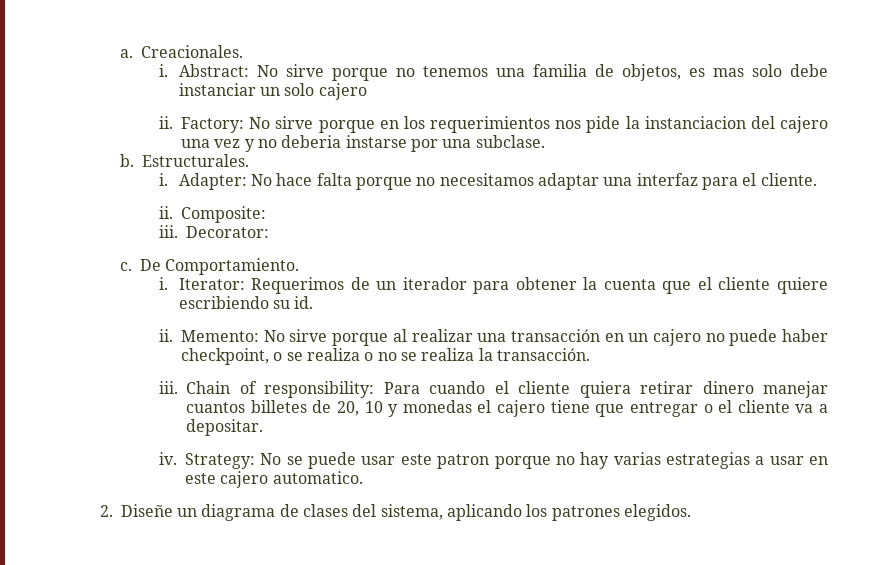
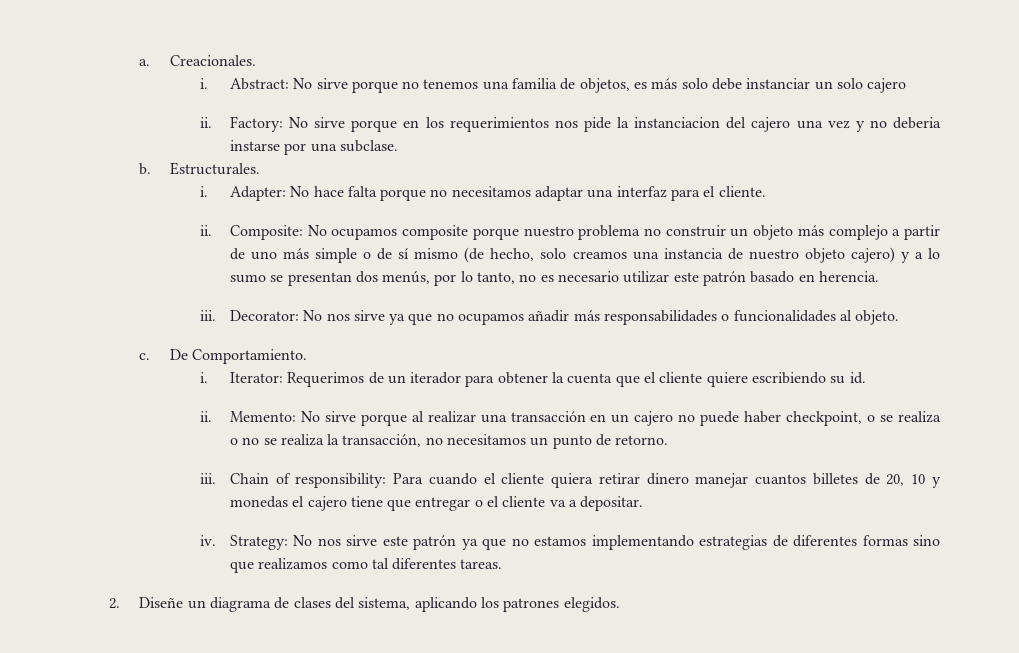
[712,68,744,77] mas -> [651,78,678,89] más
[159,225,270,238] // iii. Decorator: -> [307,225,940,240] [229,247,940,263] [229,271,880,286] [199,310,900,325] No ocupamos composite porque nuestro problema no construir un objeto más complejo a partir de uno más simple o de sí mismo (de hecho, solo creamos una instancia de nuestro objeto cajero) y a lo sumo se presentan dos menús, por lo tanto, no es necesario utilizar este patrón basado en herencia. // iii. Decorator: No nos sirve ya que no ocupamos añadir más responsabilidades o funcionalidades al objeto.
[496,348,590,361] transacción. -> [342,434,669,449] transacción, no necesitamos un punto de retorno.
[286,452,828,469] [185,471,363,488] se puede usar este patron porque no hay varias estrategias a usar en este cajero automatico. -> [317,535,941,550] [229,558,503,573] nos sirve este patrón ya que no estamos implementando estrategias de diferentes formas sino que realizamos como tal diferentes tareas.

